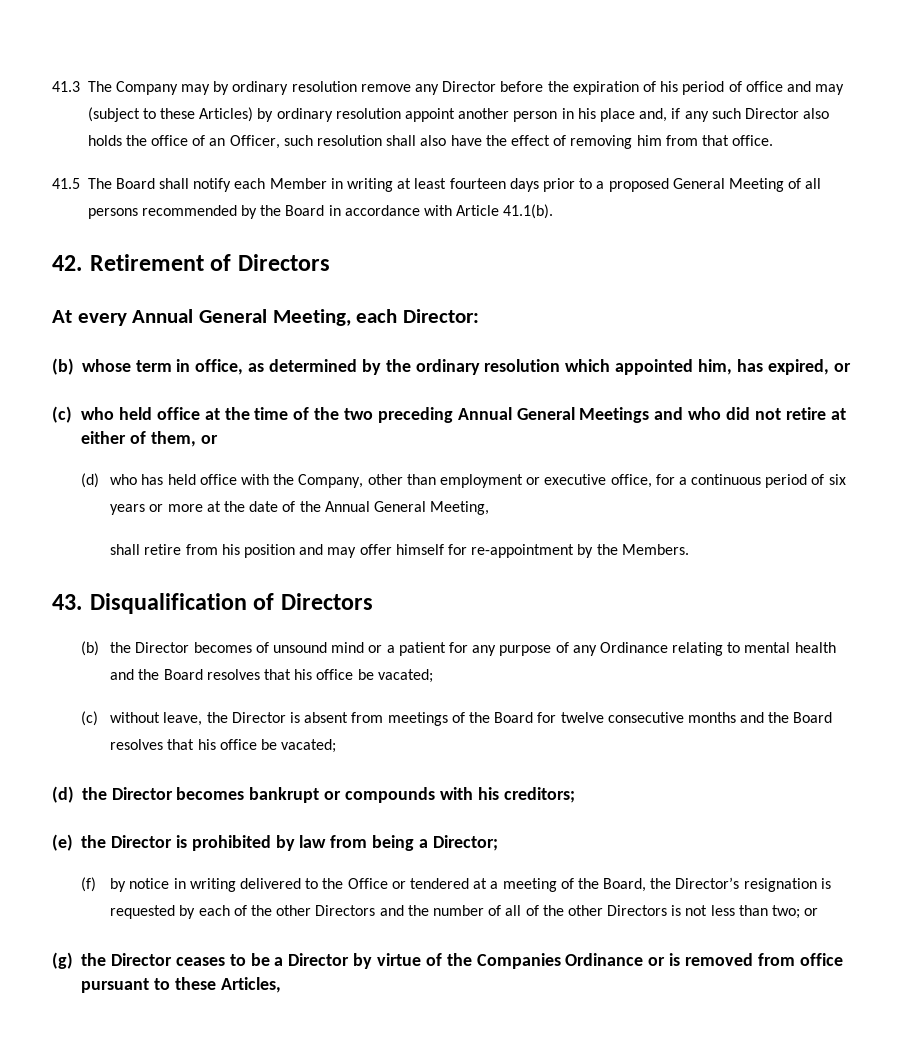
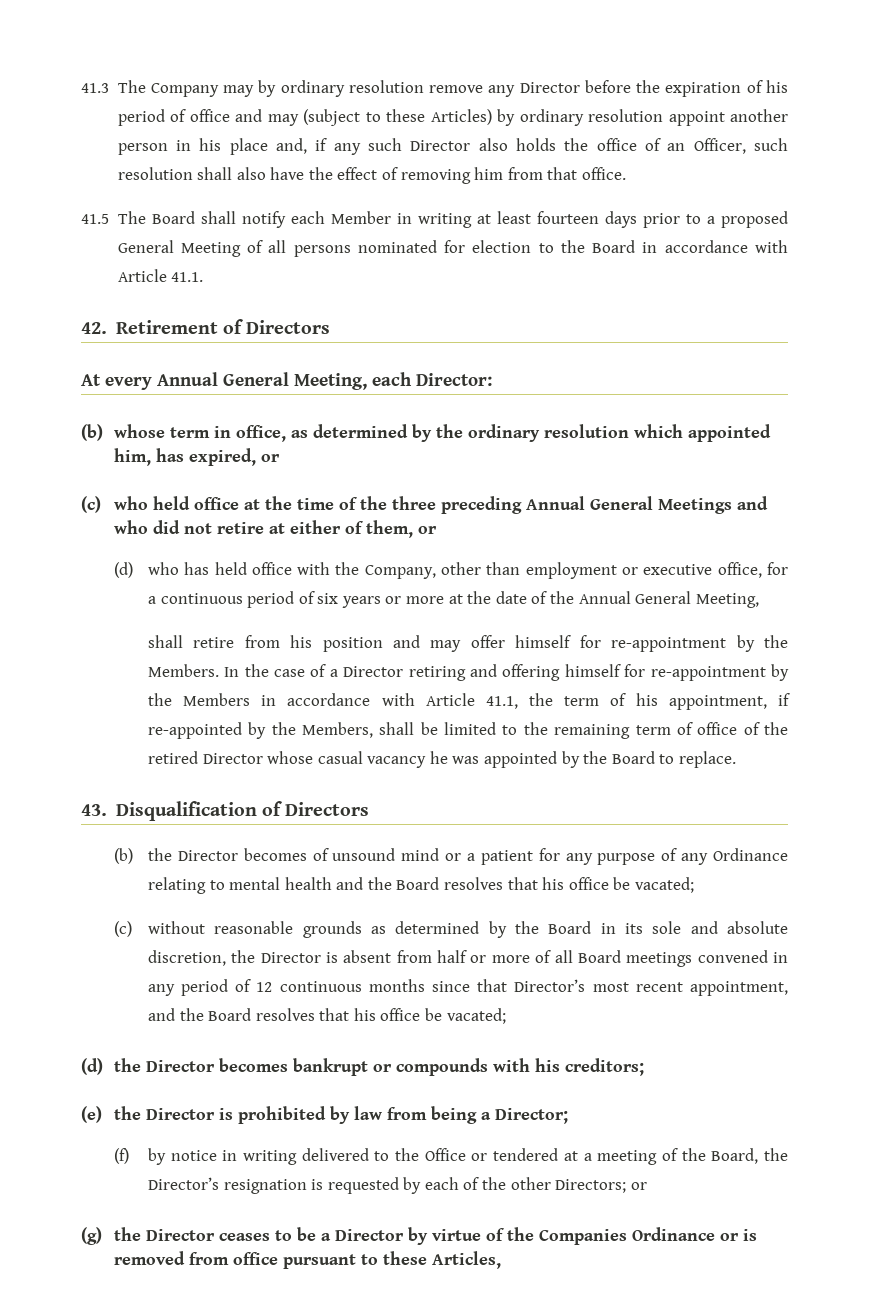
[141,205,258,219] recommended by -> [357,240,554,253] nominated for election to
[503,204,554,219] 41.1(b). -> [171,272,204,282] 41.1.
[344,408,374,420] two -> [392,496,437,510] three
(689, 549) none -> [224,664,789,681] [147,693,790,710] [147,722,789,739] [147,751,736,768] In the case of a Director retiring and offering himself for re-appointment by the Members in accordance with Article 41.1, the term of his appointment, if re-appointed by the Members, shall be limited to the remaining term of office of the retired Director whose casual vacancy he was appointed by the Board to replace.
[163,712,203,726] leave, -> [214,921,788,938] [147,950,226,966] reasonable grounds as determined by the Board in its sole and absolute discretion,
[387,712,736,726] meetings of the Board for twelve consecutive months -> [437,950,789,967] [147,979,788,996] half or more of all Board meetings convened in any period of 12 continuous months since that Director’s most recent appointment,
[315,905,800,919] Directors and the number of all of the other Directors is not less than two; -> [555,1179,627,1193] Directors;

